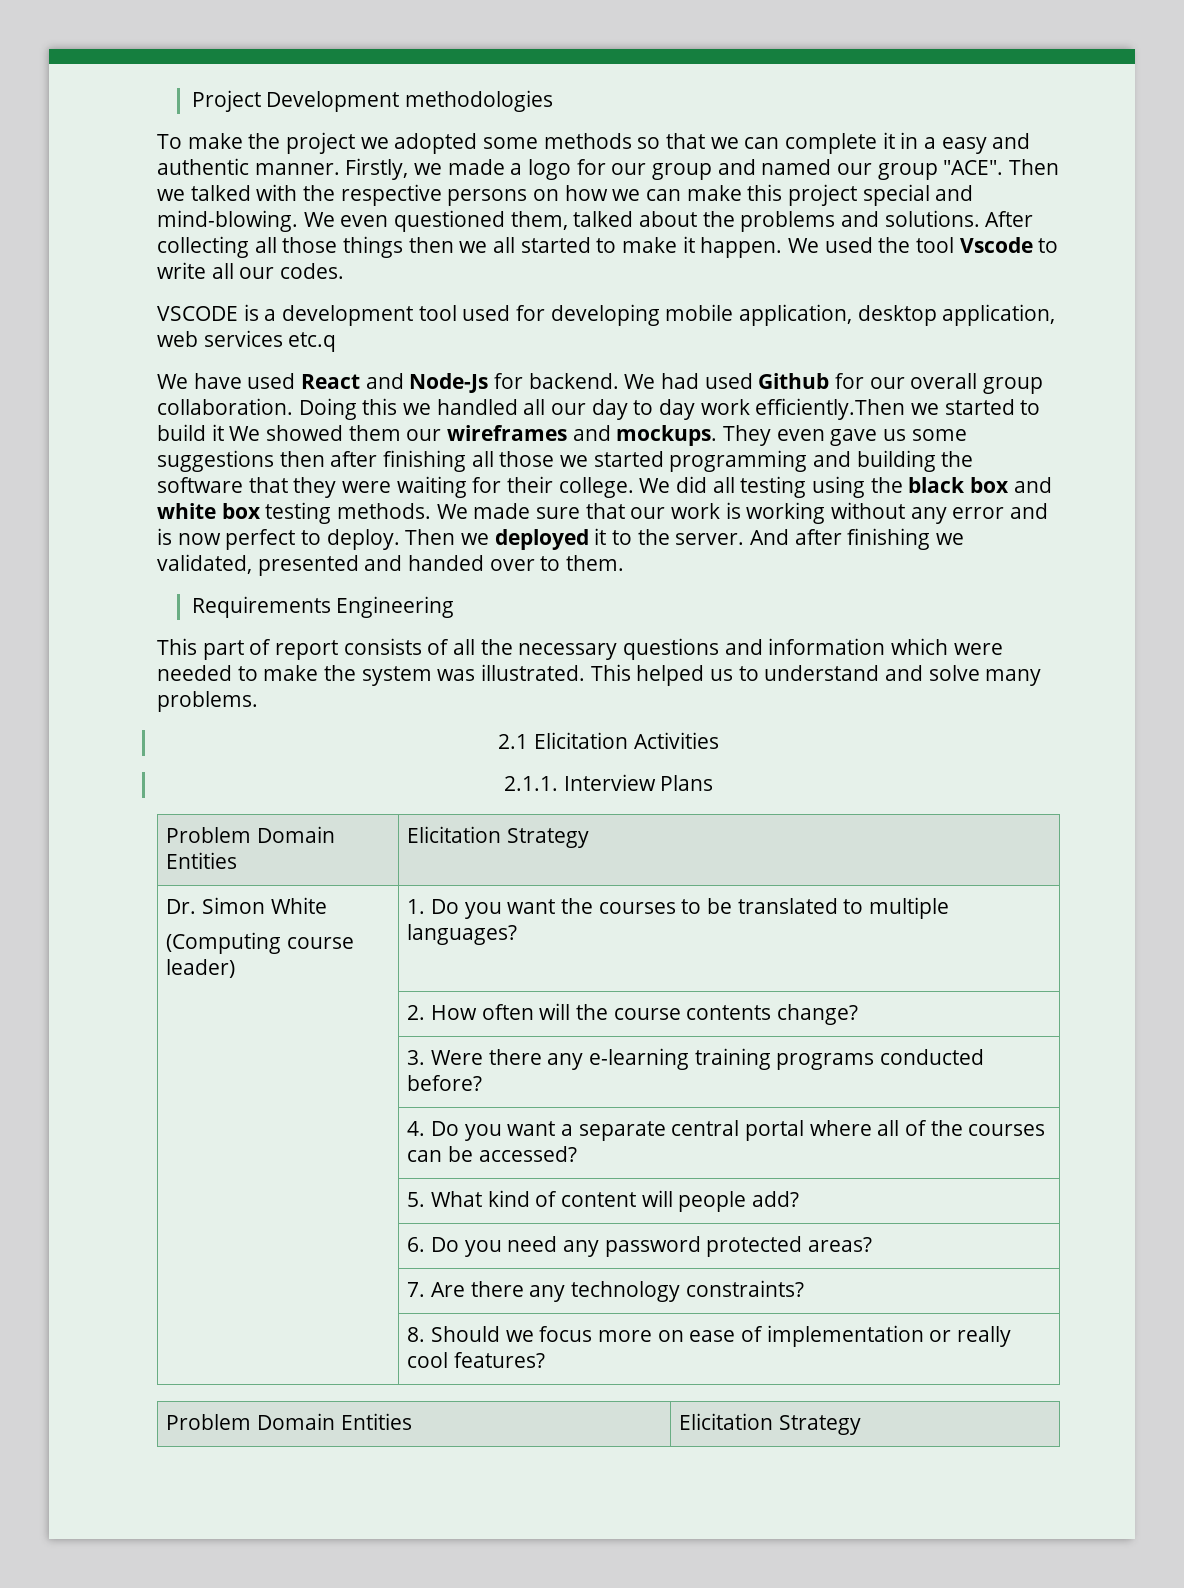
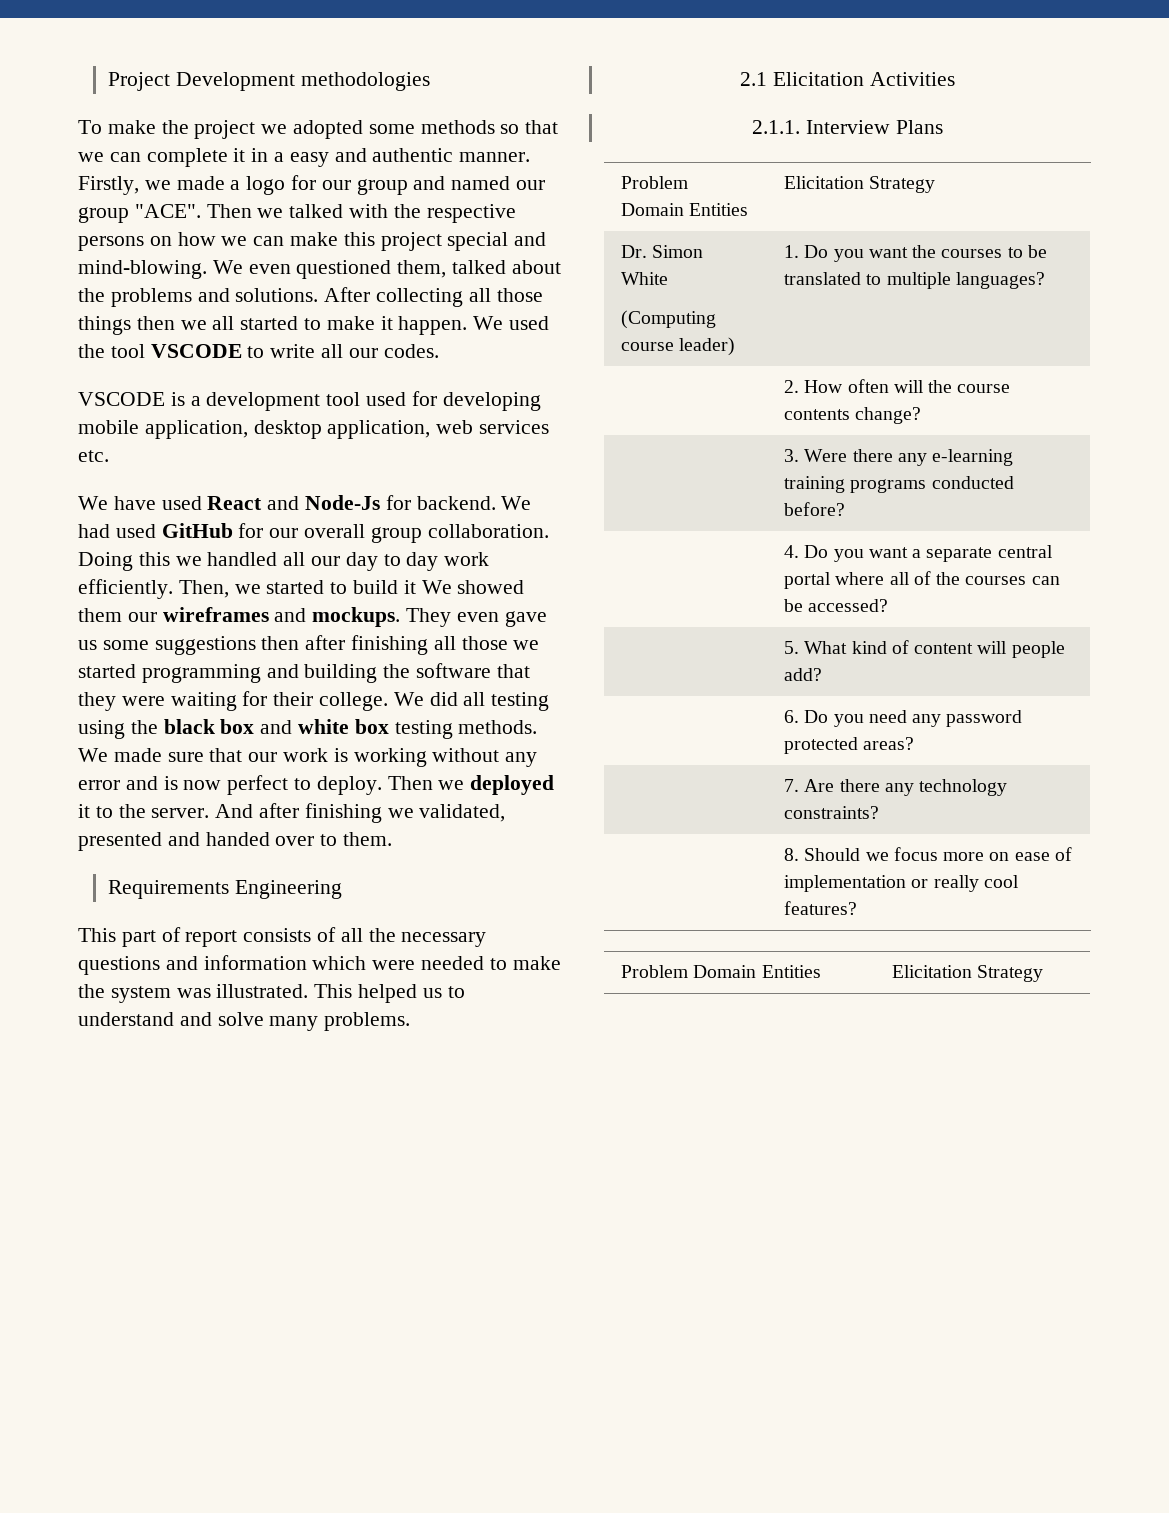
[959,237,1033,253] Vscode -> [150,344,242,358] VSCODE
[288,332,337,352] etc.q -> [78,450,109,462] etc.
[758,373,830,389] Github -> [161,523,233,538] GitHub
[755,398,906,420] efficiently.Then -> [78,579,229,599] efficiently. Then,

